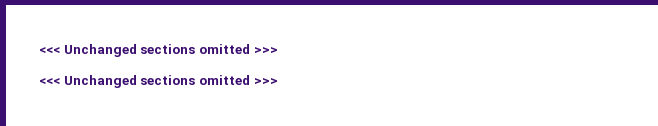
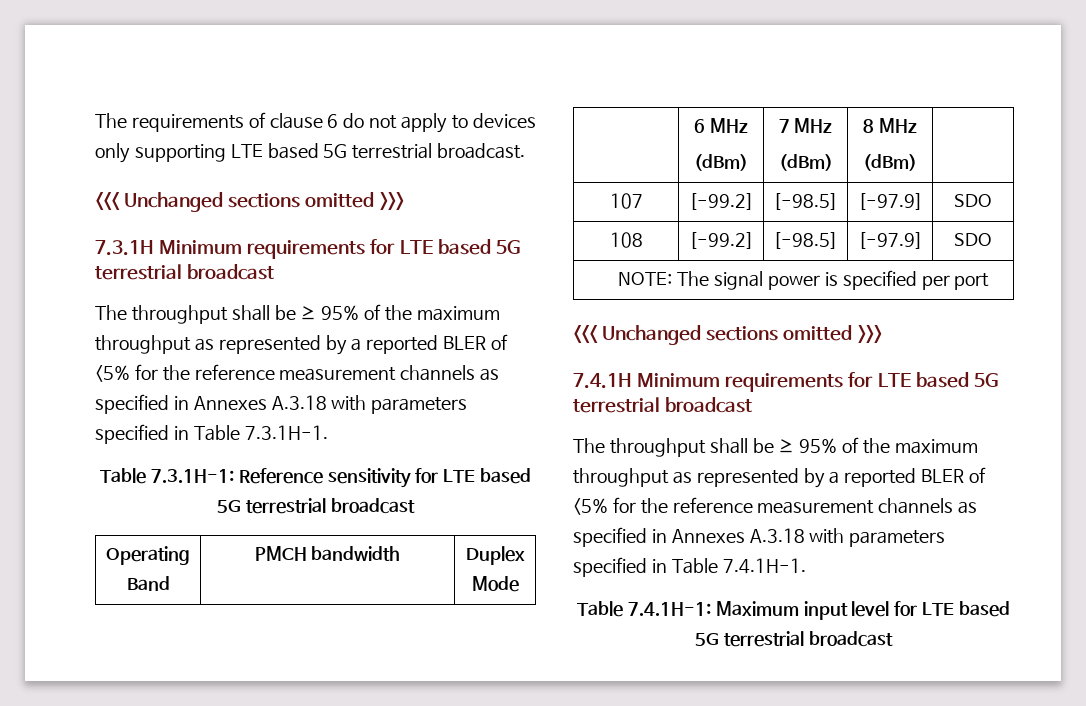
[39,44,278,57] [39,75,278,88] <<< Unchanged sections omitted >>> // <<< Unchanged sections omitted >>> -> [95,112,536,133] [95,143,526,163] [95,191,404,212] [95,239,520,259] [95,264,275,280] [95,304,500,324] [95,334,509,355] [95,364,500,382] [95,394,468,414] [95,424,328,444] [99,468,532,488] [217,498,415,514] [106,546,190,565] [126,576,170,591] [254,546,401,561] [465,546,525,565] [471,576,519,592] [694,118,748,133] [694,154,748,171] [778,118,833,133] [778,154,833,171] [863,118,917,133] [863,154,917,171] [609,193,643,209] [688,193,754,210] [773,193,838,210] [857,193,923,210] [954,194,992,207] [609,232,643,248] [688,232,754,249] [773,232,838,249] [857,232,923,249] [954,233,992,246] [618,270,990,290] [573,324,882,345] [573,372,998,392] [573,397,753,413] [573,437,978,457] [573,467,987,488] [573,497,978,515] [573,527,946,547] [573,557,806,577] [577,601,1011,620] [695,631,893,647] The requirements of clause 6 do not apply to devices only supporting LTE based 5G terrestrial broadcast. // <<< Unchanged sections omitted >>> // 7.3.1H Minimum requirements for LTE based 5G terrestrial broadcast // The throughput shall be ≥ 95% of the maximum throughput as represented by a reported BLER of <5% for the reference measurement channels as specified in Annexes A.3.18 with parameters specified in Table 7.3.1H-1. // Table 7.3.1H-1: Reference sensitivity for LTE based 5G terrestrial broadcast // Operating Band | PMCH bandwidth | Duplex Mode // | 6 MHz // (dBm) | 7 MHz // (dBm) | 8 MHz // (dBm) | // 107 | [-99.2] | [-98.5] | [-97.9] | SDO // 108 | [-99.2] | [-98.5] | [-97.9] | SDO // NOTE: The signal power is specified per port // <<< Unchanged sections omitted >>> // 7.4.1H Minimum requirements for LTE based 5G terrestrial broadcast // The throughput shall be ≥ 95% of the maximum throughput as represented by a reported BLER of <5% for the reference measurement channels as specified in Annexes A.3.18 with parameters specified in Table 7.4.1H-1. // Table 7.4.1H-1: Maximum input level for LTE based 5G terrestrial broadcast

